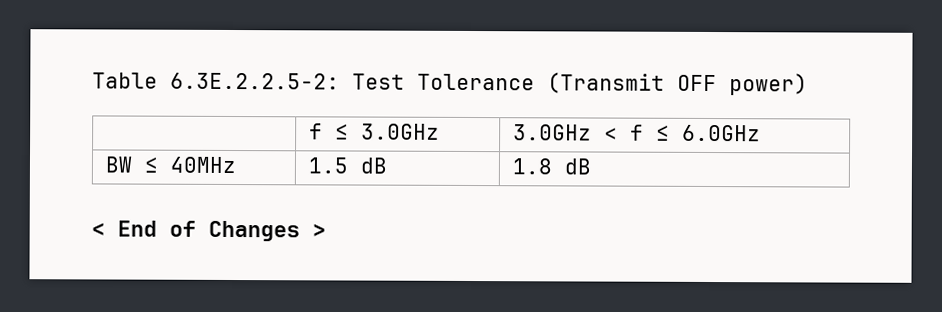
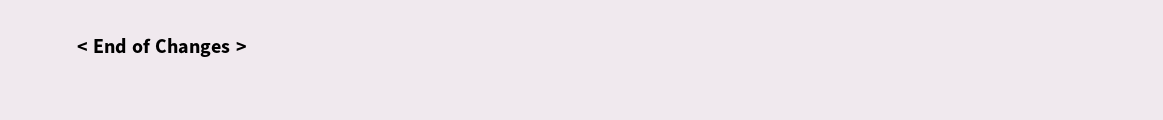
[92,72,808,96] [308,123,440,140] [512,124,761,142] [104,156,236,174] [307,157,387,174] [511,158,591,175] Table 6.3E.2.2.5-2: Test Tolerance (Transmit OFF power) // | f ≤ 3.0GHz | 3.0GHz < f ≤ 6.0GHz // BW ≤ 40MHz | 1.5 dB | 1.8 dB // -> (77, 47) none

